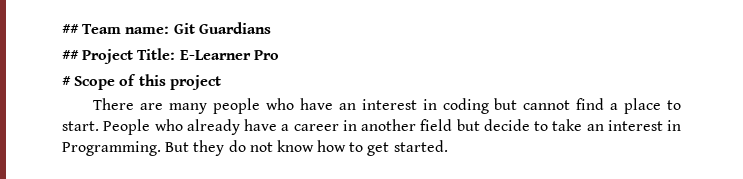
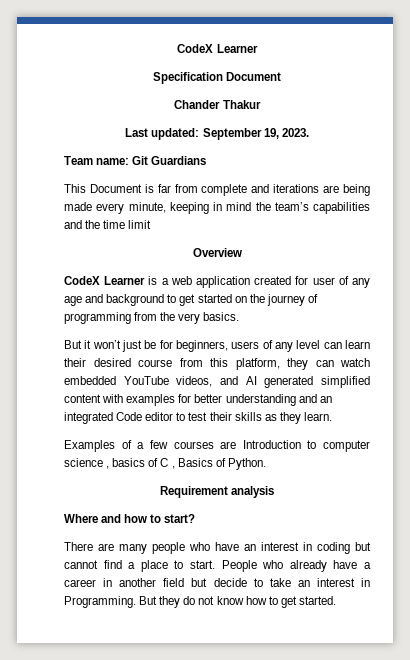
[62,22,271,34] [62,48,279,64] [62,74,221,90] ## Team name: Git Guardians // ## Project Title: E-Learner Pro // # Scope of this project -> [177,44,258,53] [152,72,282,84] [174,100,261,109] [125,128,309,140] [64,156,207,165] [64,184,370,196] [64,202,370,214] [64,220,152,229] [192,248,242,257] [64,276,370,288] [64,294,318,306] [64,312,240,324] [64,340,370,352] [64,358,370,370] [64,376,370,388] [64,394,332,406] [64,412,332,424] [64,440,370,452] [64,458,266,470] [159,486,275,498] [64,514,196,523] CodeX Learner // Specification Document // Chander Thakur // Last updated: September 19, 2023. // Team name: Git Guardians // This Document is far from complete and iterations are being made every minute, keeping in mind the team’s capabilities and the time limit // Overview // CodeX Learner is a web application created for user of any age and background to get started on the journey of programming from the very basics. // But it won’t just be for beginners, users of any level can learn their desired course from this platform, they can watch embedded YouTube videos, and AI generated simplified content with examples for better understanding and an integrated Code editor to test their skills as they learn. // Examples of a few courses are Introduction to computer science , basics of C , Basics of Python. // Requirement analysis // Where and how to start?

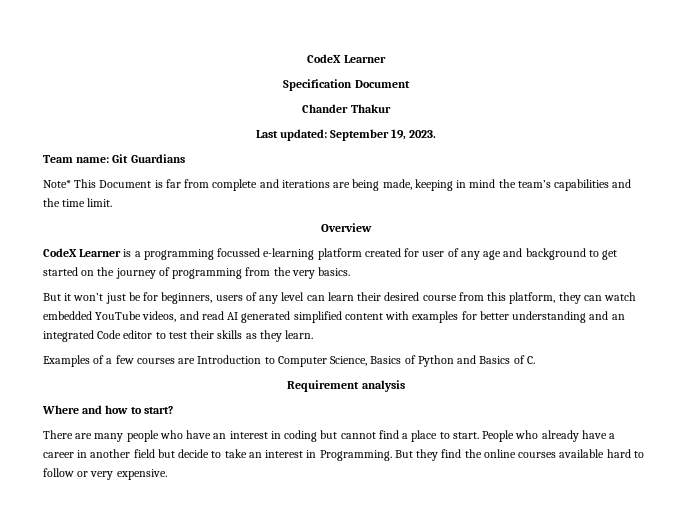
(207, 160) none -> [43,180,71,188] Note*
[64,202,166,214] made every minute, -> [382,179,412,190] made,
[128,220,152,229] limit -> [87,198,113,207] limit.
[170,276,250,288] web application -> [143,248,362,260] programming focussed e-learning platform
(238, 380) none -> [201,311,224,320] read
[323,440,370,452] [64,458,266,470] computer science , basics of C , Basics of Python. -> [277,355,535,367] Computer Science, Basics of Python and Basics of C.
[183,596,336,608] do not know how to get started. -> [441,449,644,458] [43,468,167,480] find the online courses available hard to follow or very expensive.

